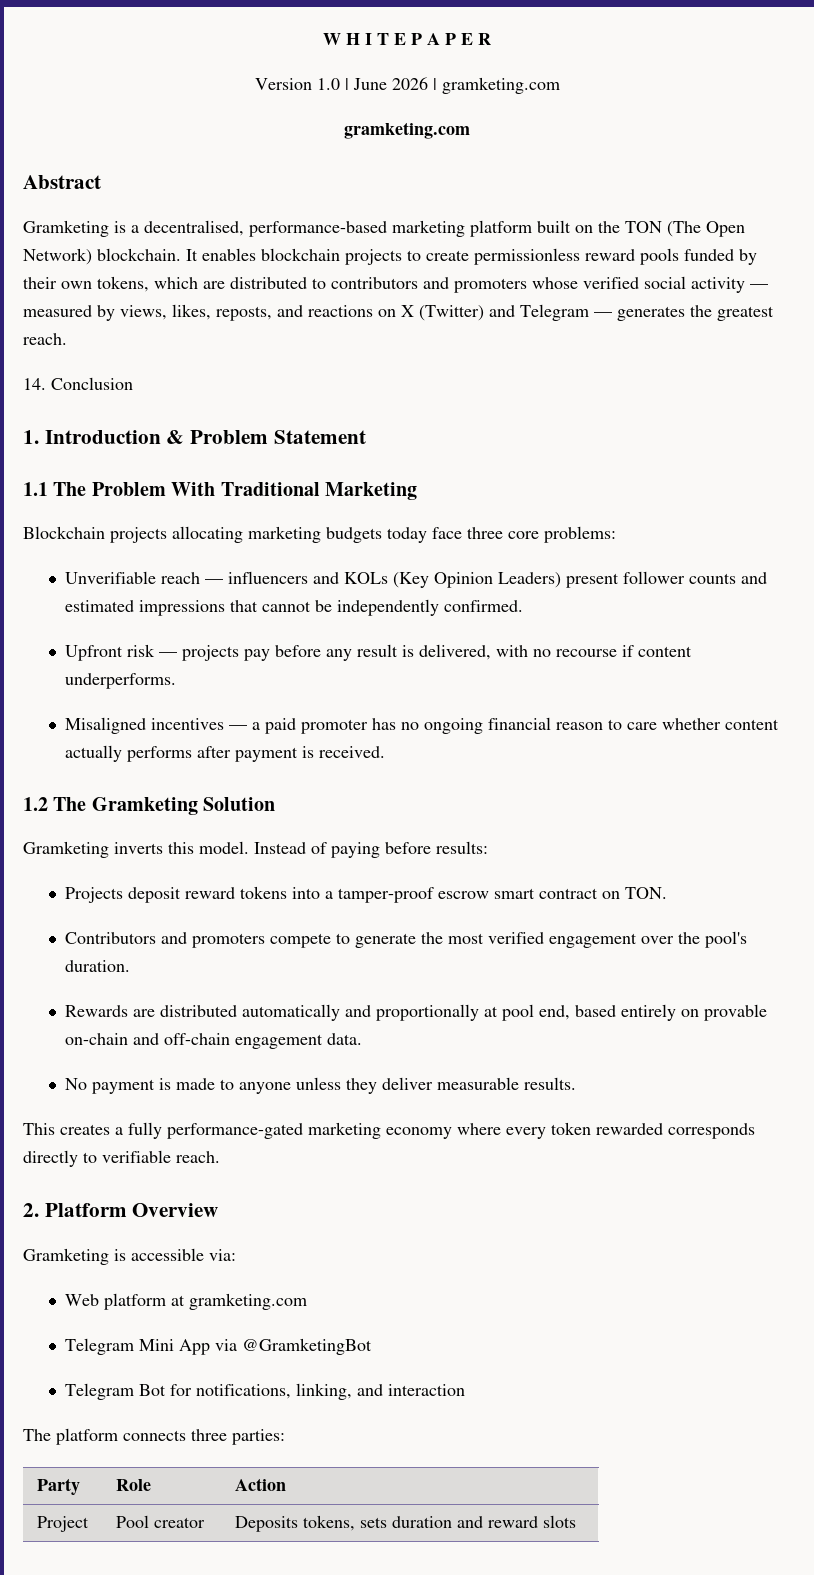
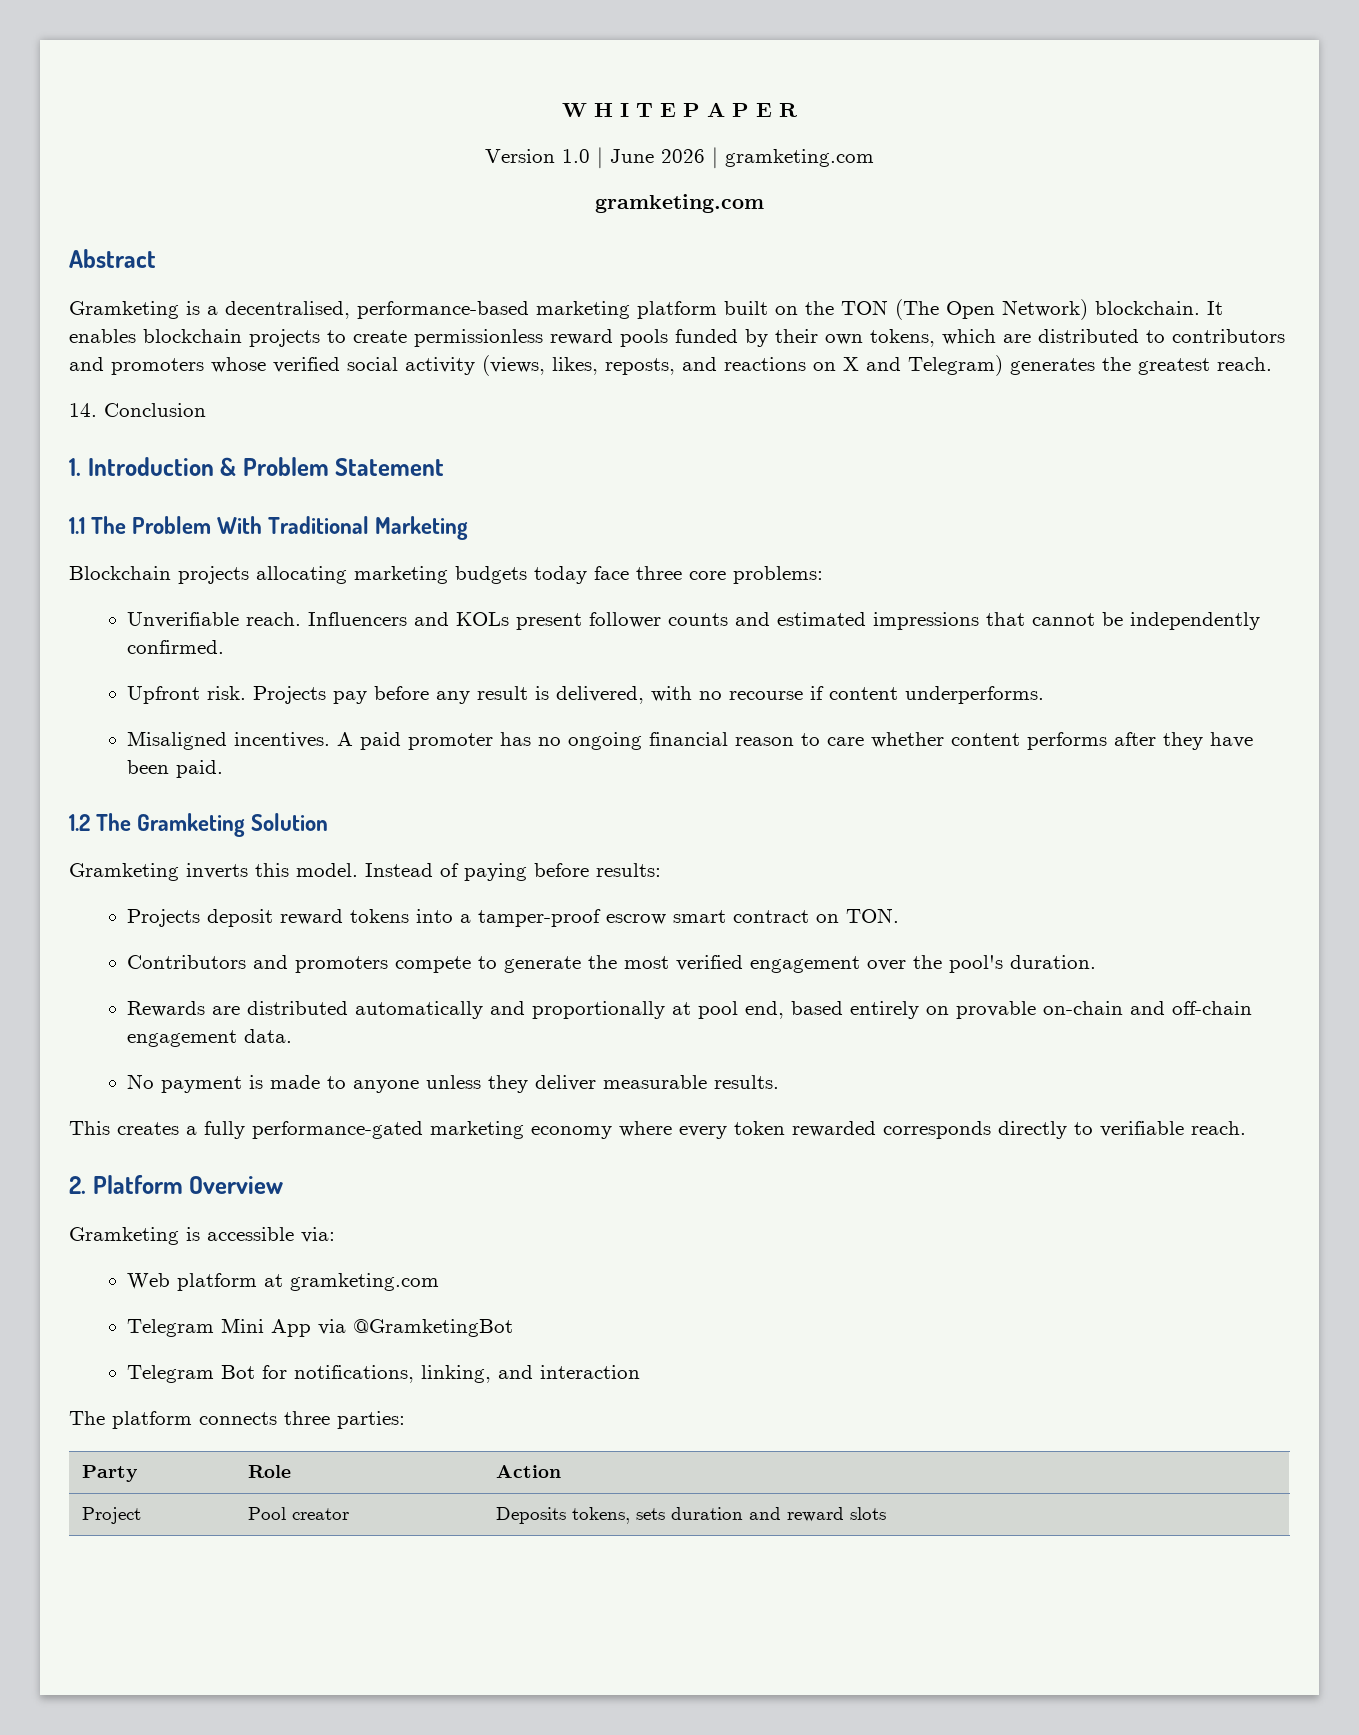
[750,284,768,289] [23,305,167,321] — measured by views, -> [482,355,545,376] (views,
[419,304,612,321] (Twitter) and Telegram — -> [866,355,1003,376] and Telegram)
[160,571,561,588] reach — influencers and KOLs (Key Opinion Leaders) -> [246,612,510,626] reach. Influencers and KOLs
[126,644,239,661] risk — projects -> [207,686,327,704] risk. Projects
[150,718,260,730] incentives — a -> [234,732,354,748] incentives. A
[64,745,122,762] actually -> (1021, 739) none
[234,746,385,762] payment is received. -> [1163,732,1254,750] [127,760,224,778] they have been paid.

